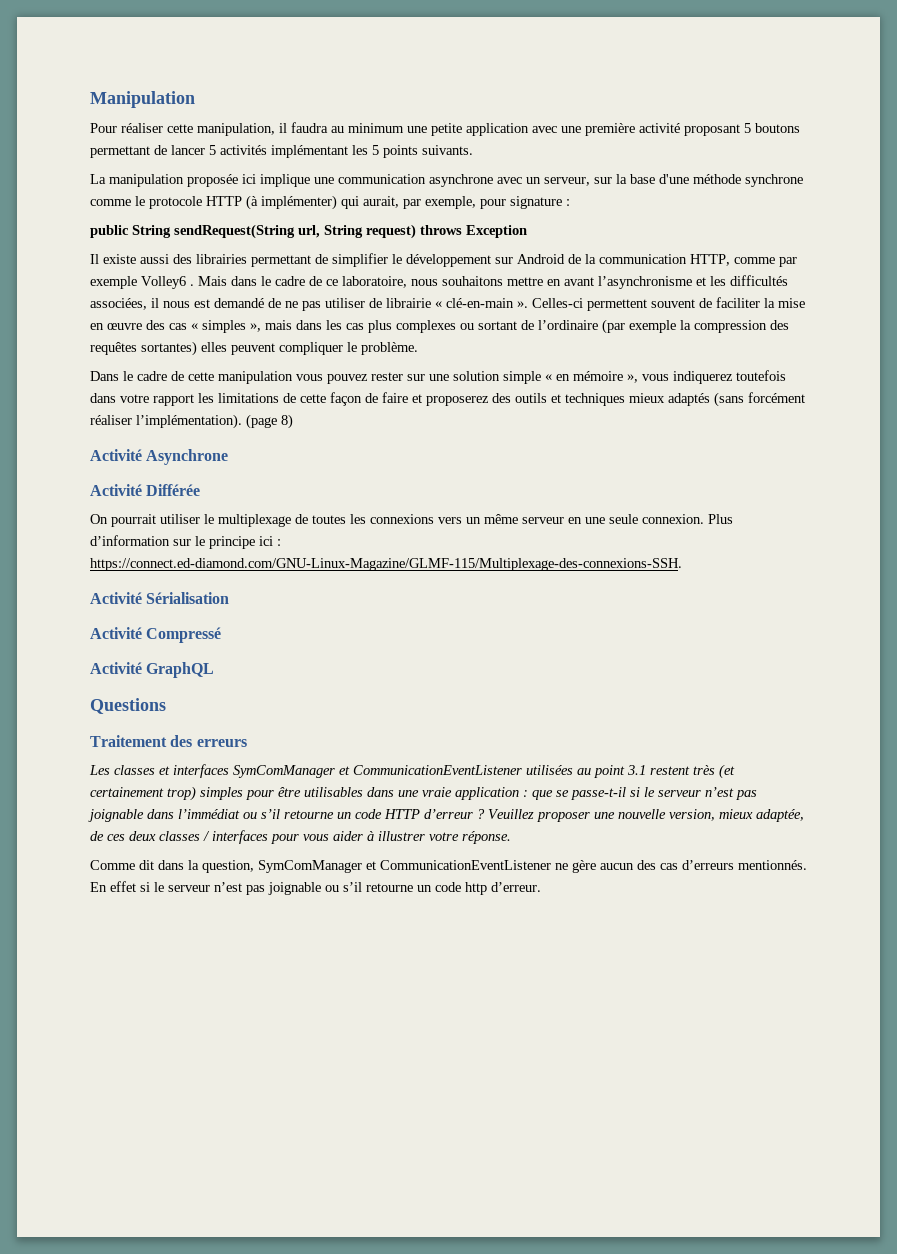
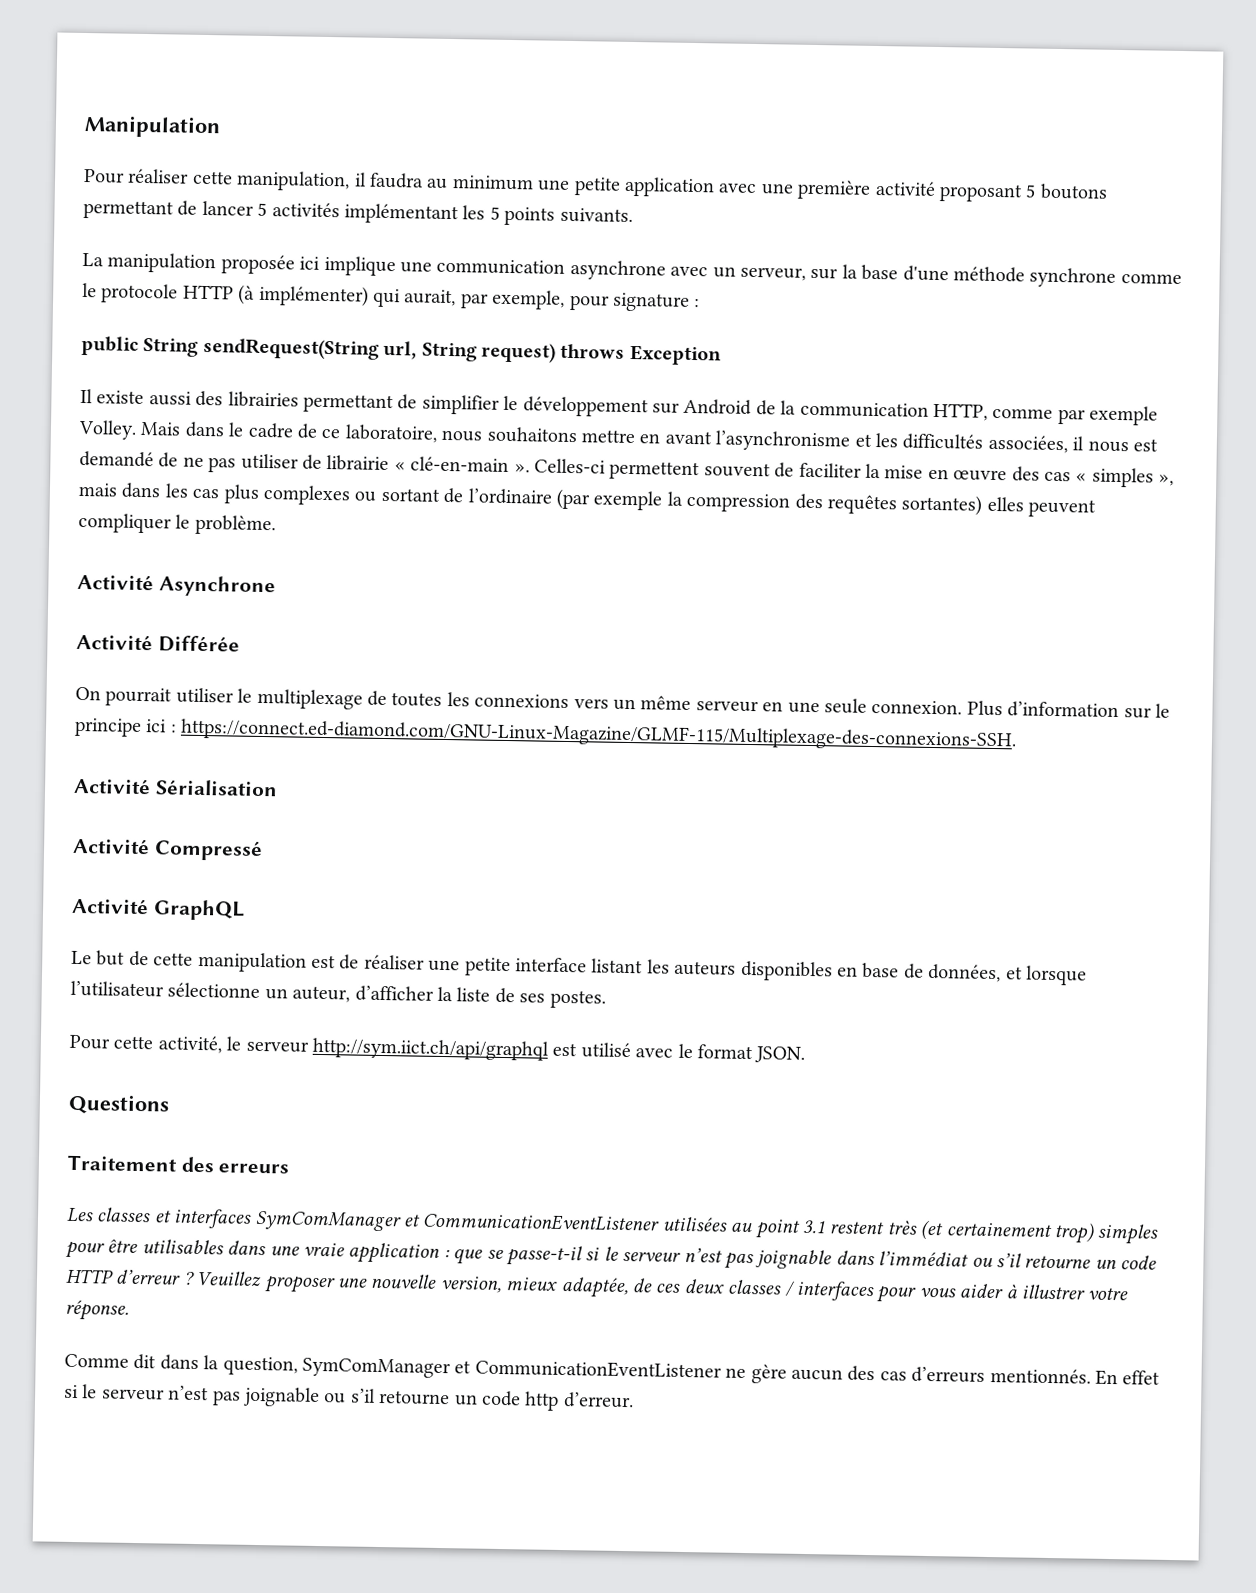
[141,276,194,289] Volley6 . -> [78,419,137,440] Volley.
[90,370,786,384] [90,392,805,407] [90,414,293,429] // Dans le cadre de cette manipulation vous pouvez rester sur une solution simple « en mémoire », vous indiquerez toutefois dans votre rapport les limitations de cette façon de faire et proposerez des outils et techniques mieux adaptés (sans forcément réaliser l’implémentation). (page 8) -> (276, 525) none
(215, 670) none -> [71,950,1087,986] [70,980,606,1009] [69,1034,806,1063] // Le but de cette manipulation est de réaliser une petite interface listant les auteurs disponibles en base de données, et lorsque l’utilisateur sélectionne un auteur, d’afficher la liste de ses postes. // Pour cette activité, le serveur http://sym.iict.ch/api/graphql est utilisé avec le format JSON.

